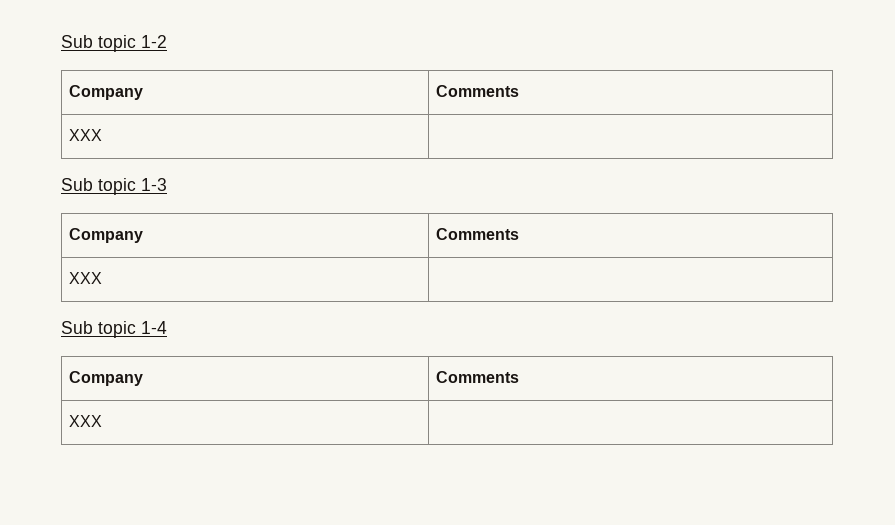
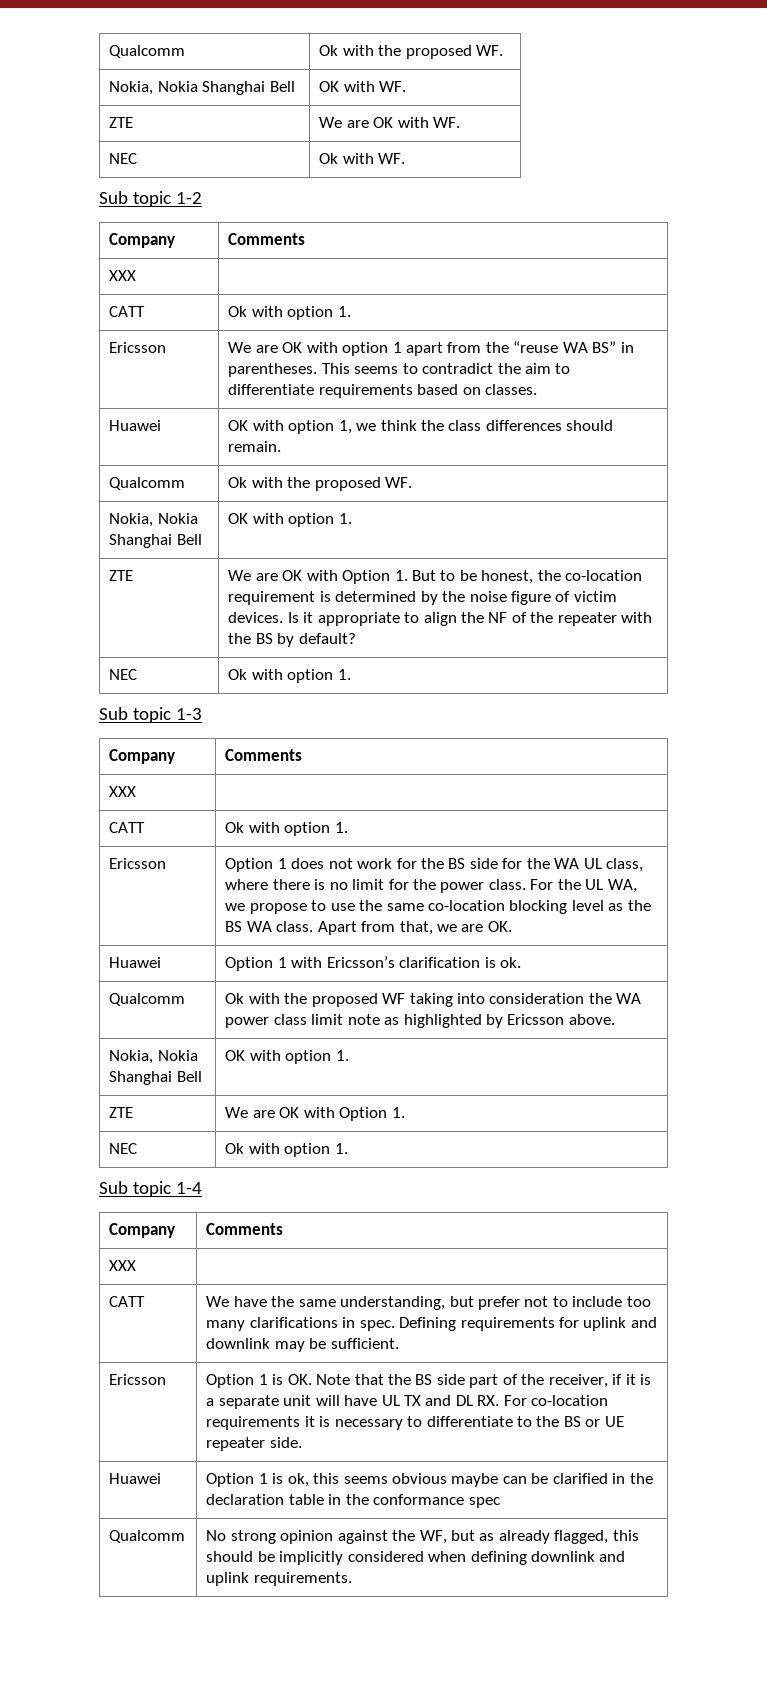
(61, 41) none -> [109,45,186,58] [319,45,504,59] [109,81,295,95] [319,81,407,92] [109,117,134,128] [319,117,461,128] [109,153,138,164] [319,153,406,164] Qualcomm | Ok with the proposed WF. // Nokia, Nokia Shanghai Bell | OK with WF. // ZTE | We are OK with WF. // NEC | Ok with WF. //
(102, 135) none -> [109,306,146,317] [228,306,351,320] [109,342,167,353] [228,341,634,356] [228,363,571,377] [228,384,538,398] [109,420,162,431] [228,420,614,434] [228,441,282,452] [109,477,186,490] [228,477,413,491] [109,513,198,527] [109,534,202,548] [228,513,352,527] [109,570,134,581] [228,570,643,584] [228,591,617,605] [228,612,653,626] [228,633,356,647] [109,669,138,680] [228,669,351,683] // CATT | Ok with option 1. // Ericsson | We are OK with option 1 apart from the “reuse WA BS” in parentheses. This seems to contradict the aim to differentiate requirements based on classes. // Huawei | OK with option 1, we think the class differences should remain. // Qualcomm | Ok with the proposed WF. // Nokia, Nokia Shanghai Bell | OK with option 1. // ZTE | We are OK with Option 1. But to be honest, the co-location requirement is determined by the noise figure of victim devices. Is it appropriate to align the NF of the repeater with the BS by default? // NEC | Ok with option 1.
(102, 278) none -> [109,822,146,833] [225,822,348,836] [109,858,167,869] [225,858,644,872] [225,879,637,893] [225,900,651,914] [225,921,512,935] [109,957,162,968] [225,956,522,971] [109,993,186,1006] [225,993,642,1007] [225,1014,615,1028] [109,1050,198,1064] [109,1071,202,1085] [225,1050,349,1064] [109,1107,134,1118] [225,1107,405,1121] [109,1143,138,1154] [225,1143,348,1157] // CATT | Ok with option 1. // Ericsson | Option 1 does not work for the BS side for the WA UL class, where there is no limit for the power class. For the UL WA, we propose to use the same co-location blocking level as the BS WA class. Apart from that, we are OK. // Huawei | Option 1 with Ericsson’s clarification is ok. // Qualcomm | Ok with the proposed WF taking into consideration the WA power class limit note as highlighted by Ericsson above. // Nokia, Nokia Shanghai Bell | OK with option 1. // ZTE | We are OK with Option 1. // NEC | Ok with option 1.
(102, 421) none -> [109,1296,146,1307] [206,1296,651,1310] [206,1317,657,1331] [206,1338,399,1352] [109,1374,167,1385] [206,1374,652,1388] [206,1395,609,1409] [206,1416,624,1430] [206,1437,302,1451] [109,1473,162,1484] [206,1473,653,1487] [206,1494,500,1508] [109,1530,186,1543] [206,1530,639,1544] [206,1551,626,1565] [206,1572,352,1586] // CATT | We have the same understanding, but prefer not to include too many clarifications in spec. Defining requirements for uplink and downlink may be sufficient. // Ericsson | Option 1 is OK. Note that the BS side part of the receiver, if it is a separate unit will have UL TX and DL RX. For co-location requirements it is necessary to differentiate to the BS or UE repeater side. // Huawei | Option 1 is ok, this seems obvious maybe can be clarified in the declaration table in the conformance spec // Qualcomm | No strong opinion against the WF, but as already flagged, this should be implicitly considered when defining downlink and uplink requirements.

